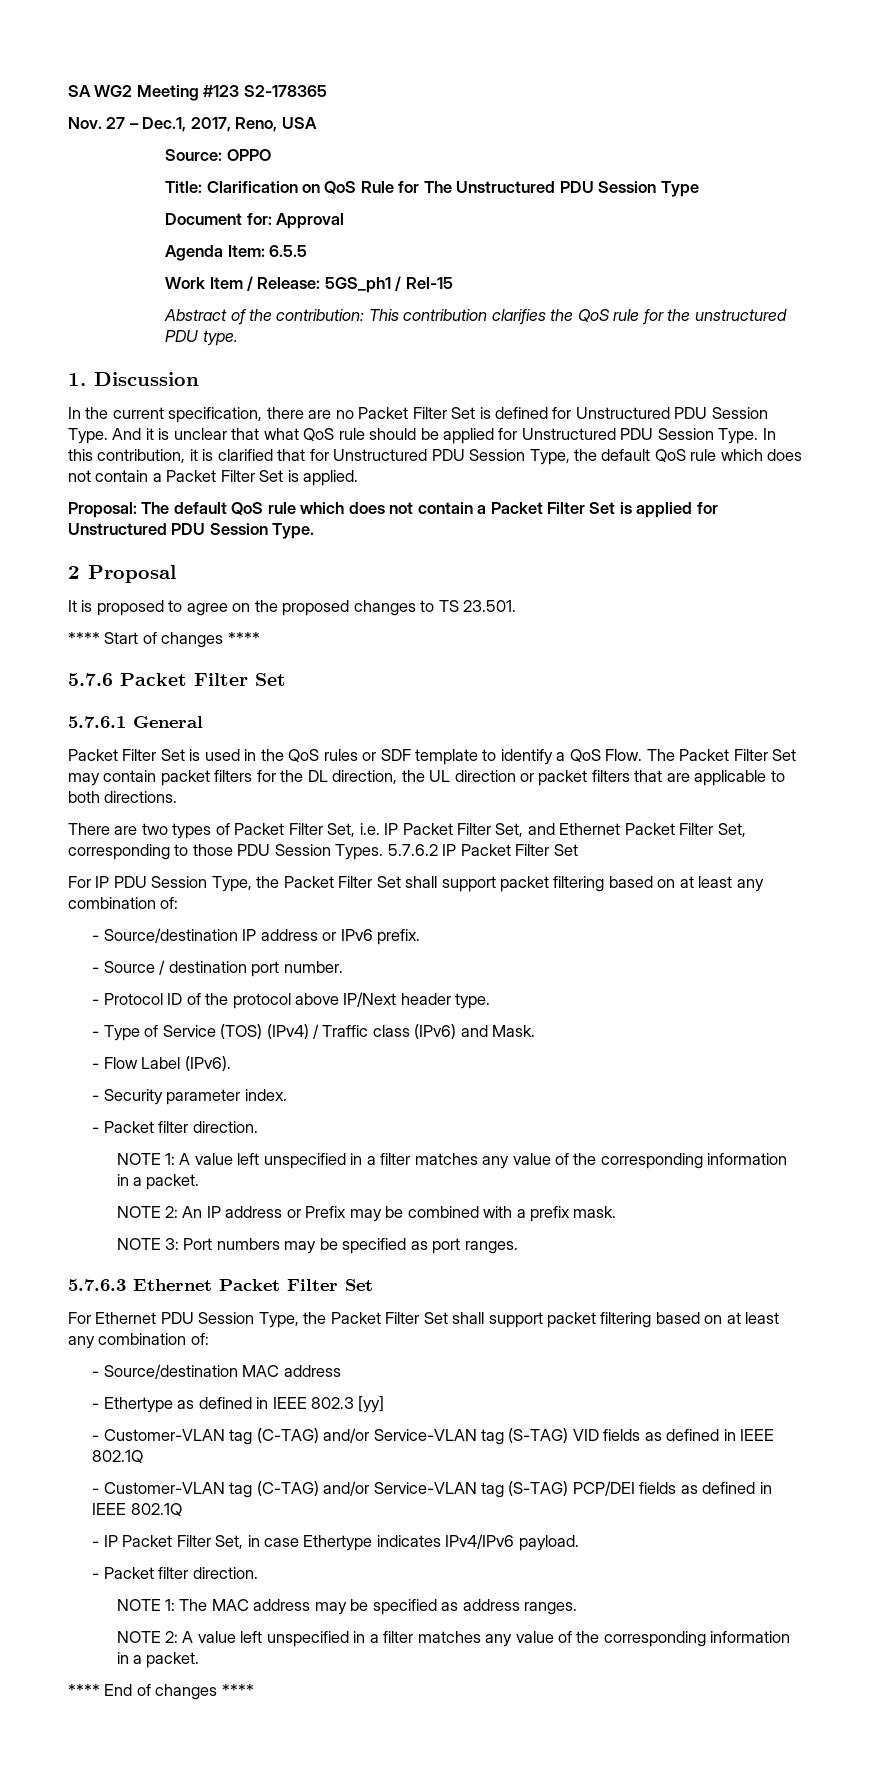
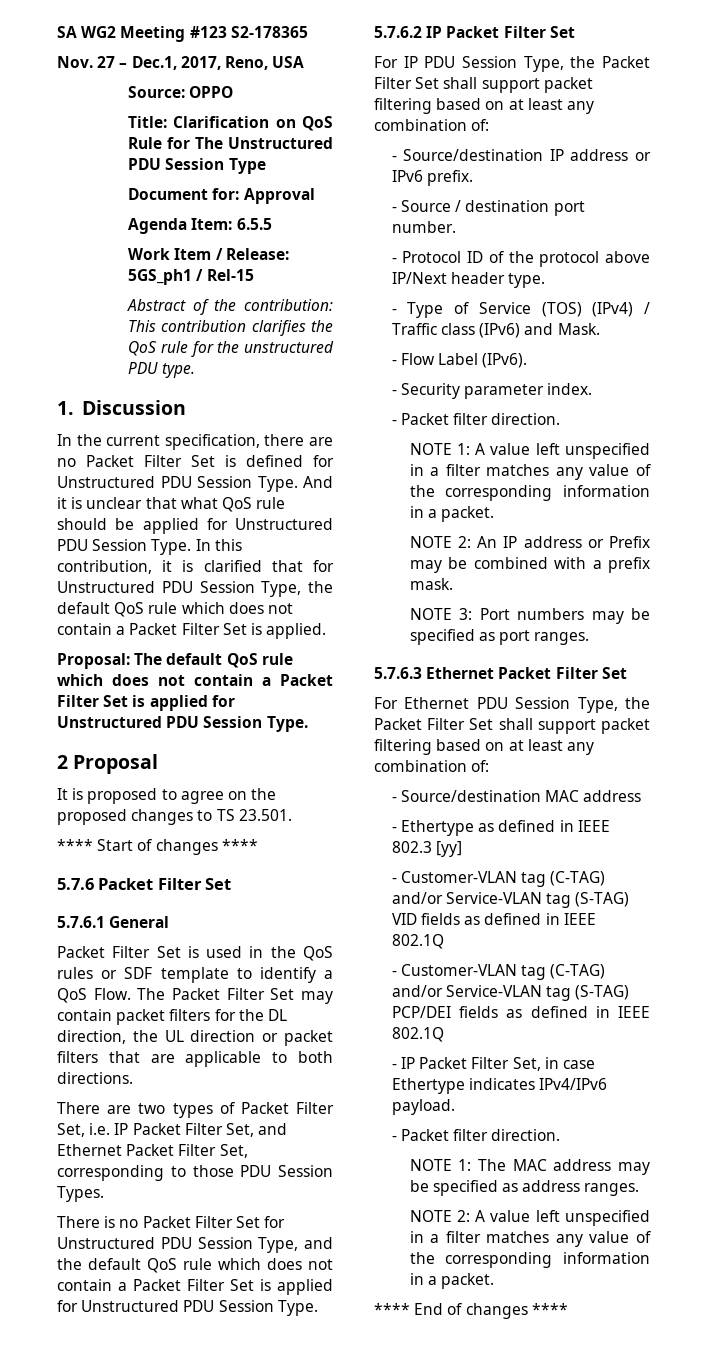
(384, 852) none -> [57,1216,286,1228] [57,1237,333,1253] [57,1258,333,1273] [57,1279,333,1295] [57,1300,318,1316] // There is no Packet Filter Set for Unstructured PDU Session Type, and the default QoS rule which does not contain a Packet Filter Set is applied for Unstructured PDU Session Type. //

